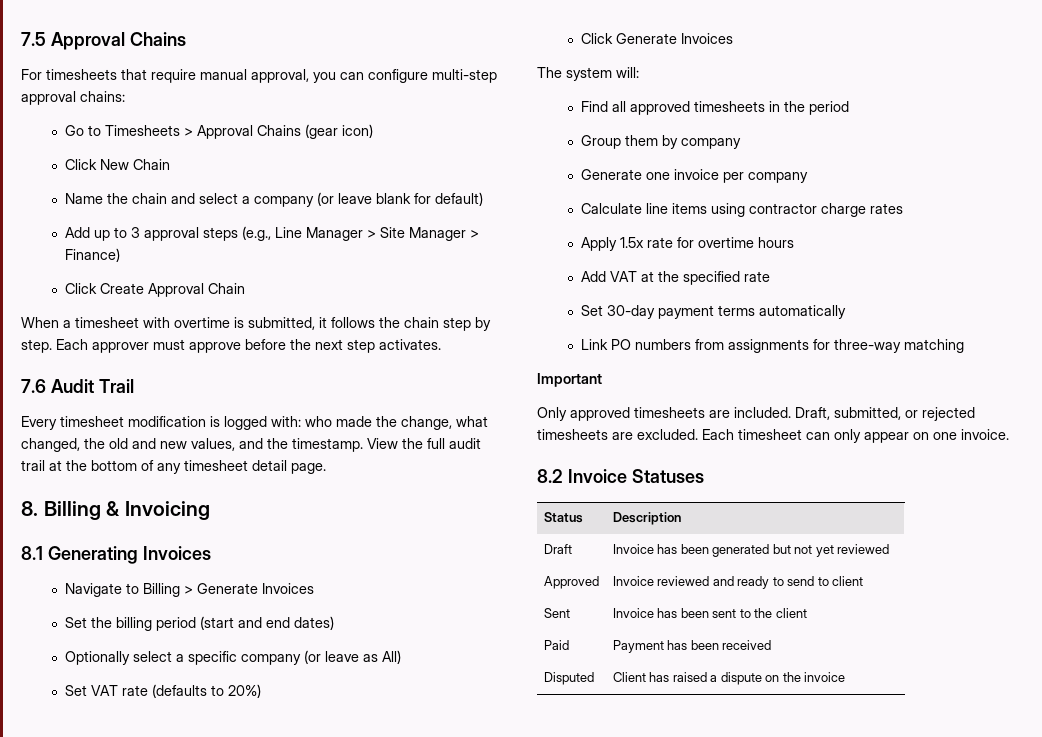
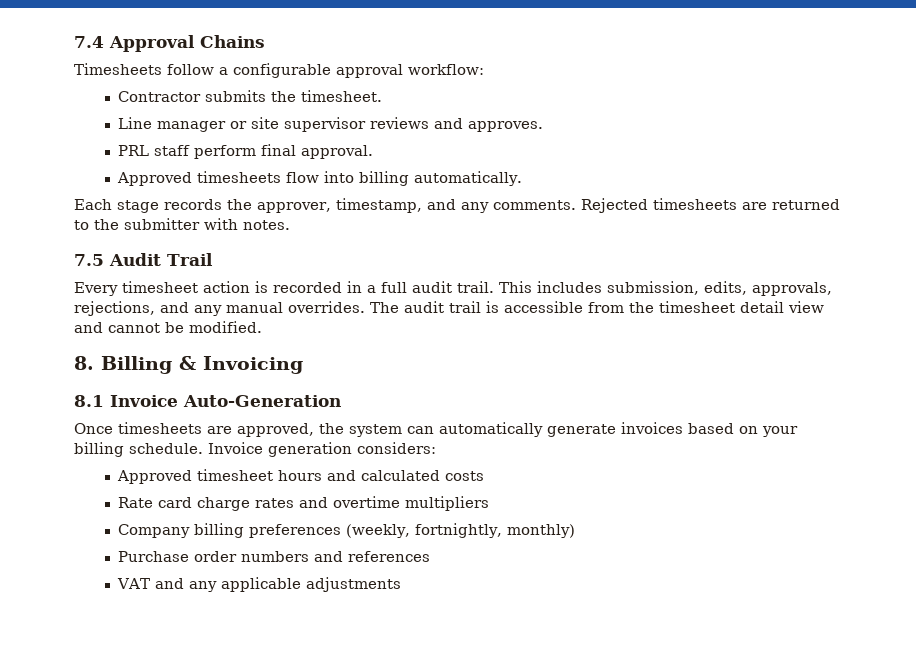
[21,32,46,46] 7.5 -> [74,36,104,48] 7.4
[21,69,497,83] [21,91,125,105] [65,124,374,139] [65,159,171,170] [65,192,484,207] [65,226,480,241] [65,248,121,262] [65,283,246,297] [21,317,491,331] [21,339,441,353] [21,379,134,393] [21,416,488,430] [21,438,481,452] [21,460,326,474] For timesheets that require manual approval, you can configure multi-step approval chains: // Go to Timesheets > Approval Chains (gear icon) // Click New Chain // Name the chain and select a company (or leave blank for default) // Add up to 3 approval steps (e.g., Line Manager > Site Manager > Finance) // Click Create Approval Chain // When a timesheet with overtime is submitted, it follows the chain step by step. Each approver must approve before the next step activates. // 7.6 Audit Trail // Every timesheet modification is logged with: who made the change, what changed, the old and new values, and the timestamp. View the full audit trail at the bottom of any timesheet detail page. -> [74,63,484,78] [118,90,383,102] [118,117,544,132] [118,144,374,159] [117,171,523,186] [74,198,840,213] [74,218,290,230] [74,253,213,266] [74,281,832,296] [74,301,824,316] [74,321,262,333] Timesheets follow a configurable approval workflow: // Contractor submits the timesheet. // Line manager or site supervisor reviews and approves. // PRL staff perform final approval. // Approved timesheets flow into billing automatically. // Each stage records the approver, timestamp, and any comments. Rejected timesheets are returned to the submitter with notes. // 7.5 Audit Trail // Every timesheet action is recorded in a full audit trail. This includes submission, edits, approvals, rejections, and any manual overrides. The audit trail is accessible from the timesheet detail view and cannot be modified.
[47,546,211,564] [65,583,315,597] [65,616,335,631] [65,650,402,665] [65,684,262,698] [581,33,734,44] [537,67,639,81] [581,101,850,115] [581,135,742,149] [581,169,809,183] [581,203,904,217] [581,237,795,251] [581,271,771,285] [581,305,847,319] [581,339,965,353] [537,373,602,387] [537,407,975,421] [537,429,1009,443] [537,469,704,483] [543,512,583,523] [612,512,681,525] [543,544,572,554] [612,544,890,557] [543,576,599,589] [612,576,864,589] [543,608,570,618] [612,608,807,618] [543,640,569,650] [612,640,772,653] [543,672,594,685] [612,672,846,685] Generating Invoices // Navigate to Billing > Generate Invoices // Set the billing period (start and end dates) // Optionally select a specific company (or leave as All) // Set VAT rate (defaults to 20%) // Click Generate Invoices // The system will: // Find all approved timesheets in the period // Group them by company // Generate one invoice per company // Calculate line items using contractor charge rates // Apply 1.5x rate for overtime hours // Add VAT at the specified rate // Set 30-day payment terms automatically // Link PO numbers from assignments for three-way matching // Important // Only approved timesheets are included. Draft, submitted, or rejected timesheets are excluded. Each timesheet can only appear on one invoice. // 8.2 Invoice Statuses // Status | Description // Draft | Invoice has been generated but not yet reviewed // Approved | Invoice reviewed and ready to send to client // Sent | Invoice has been sent to the client // Paid | Payment has been received // Disputed | Client has raised a dispute on the invoice -> [110,395,341,407] [74,422,798,437] [74,442,436,457] [117,469,485,484] [118,496,490,511] [118,523,575,538] [118,551,431,562] [117,577,401,592] Invoice Auto-Generation // Once timesheets are approved, the system can automatically generate invoices based on your billing schedule. Invoice generation considers: // Approved timesheet hours and calculated costs // Rate card charge rates and overtime multipliers // Company billing preferences (weekly, fortnightly, monthly) // Purchase order numbers and references // VAT and any applicable adjustments

